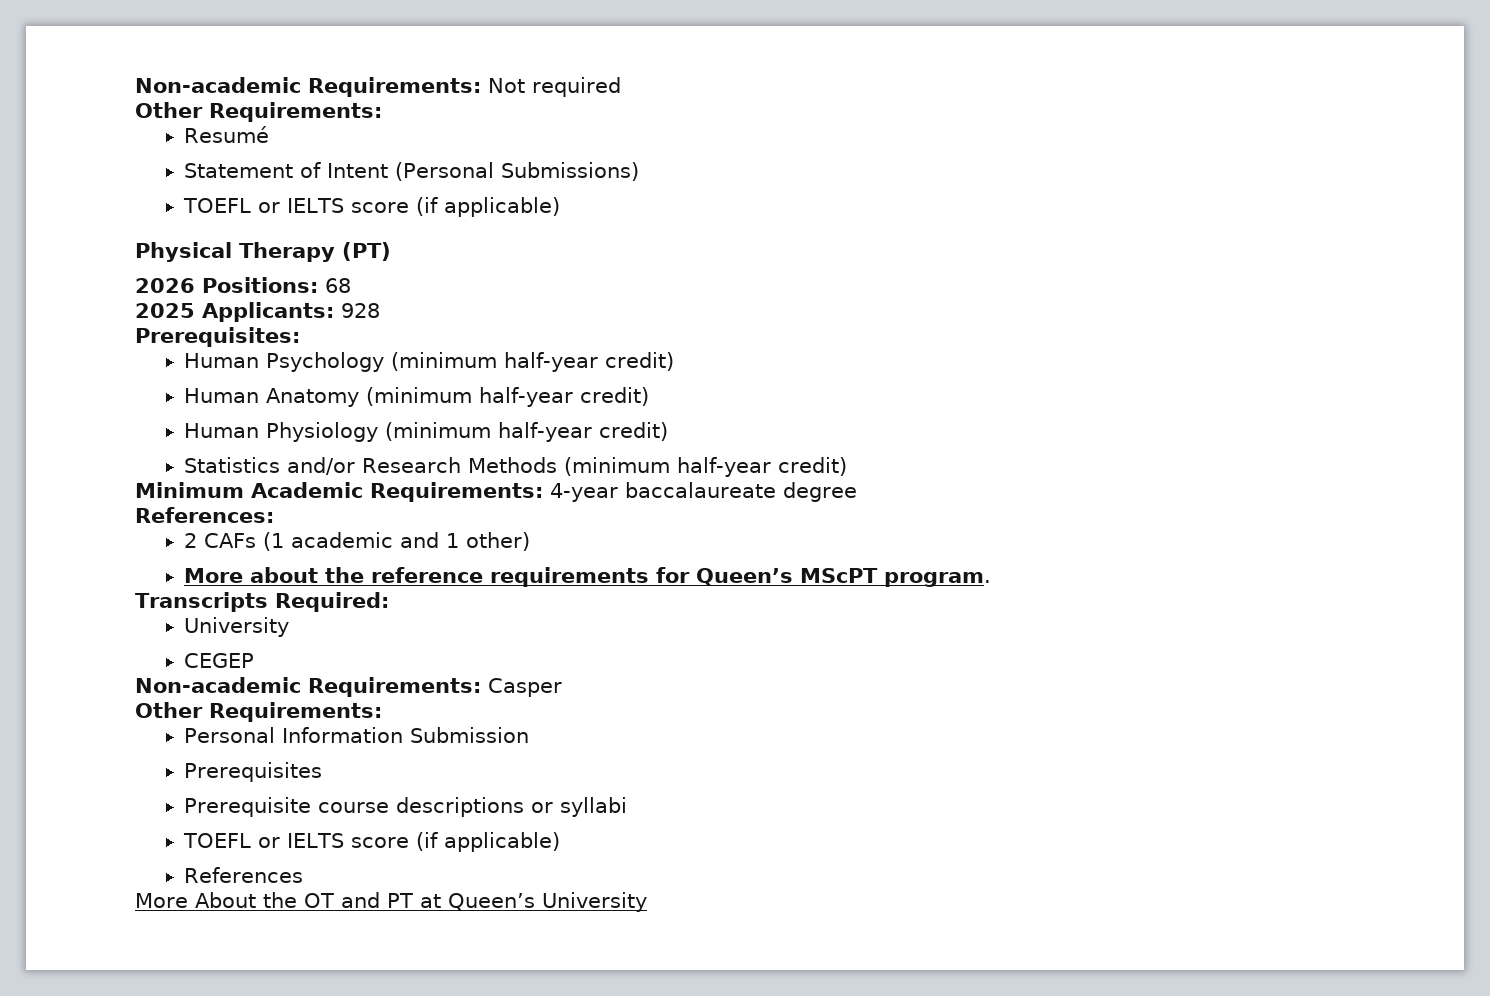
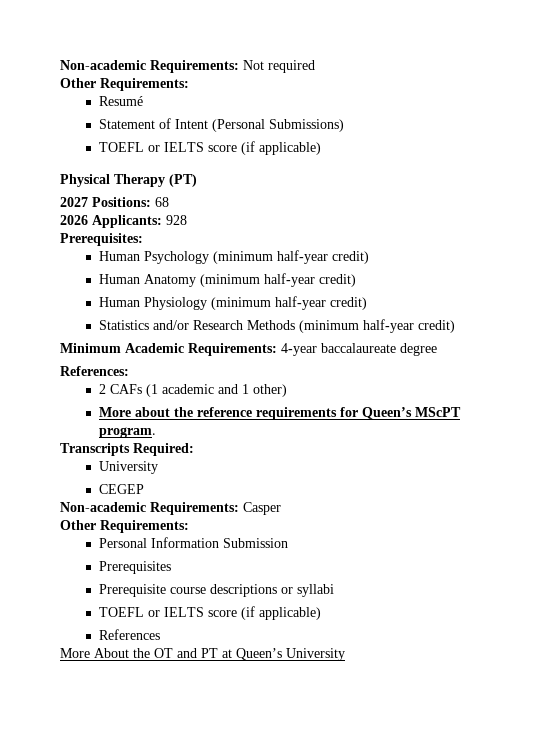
[135,278,195,293] 2026 -> [60,197,88,207] 2027
[135,303,195,318] 2025 -> [60,215,88,225] 2026

